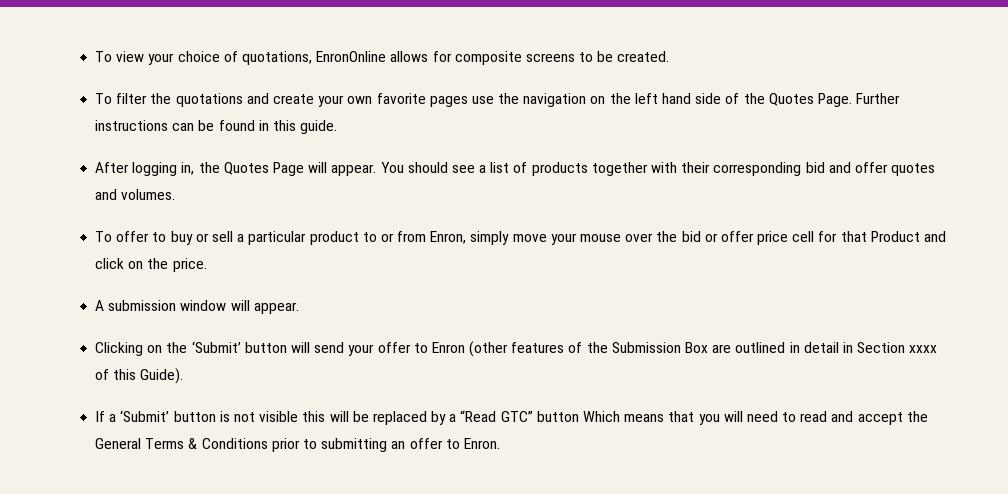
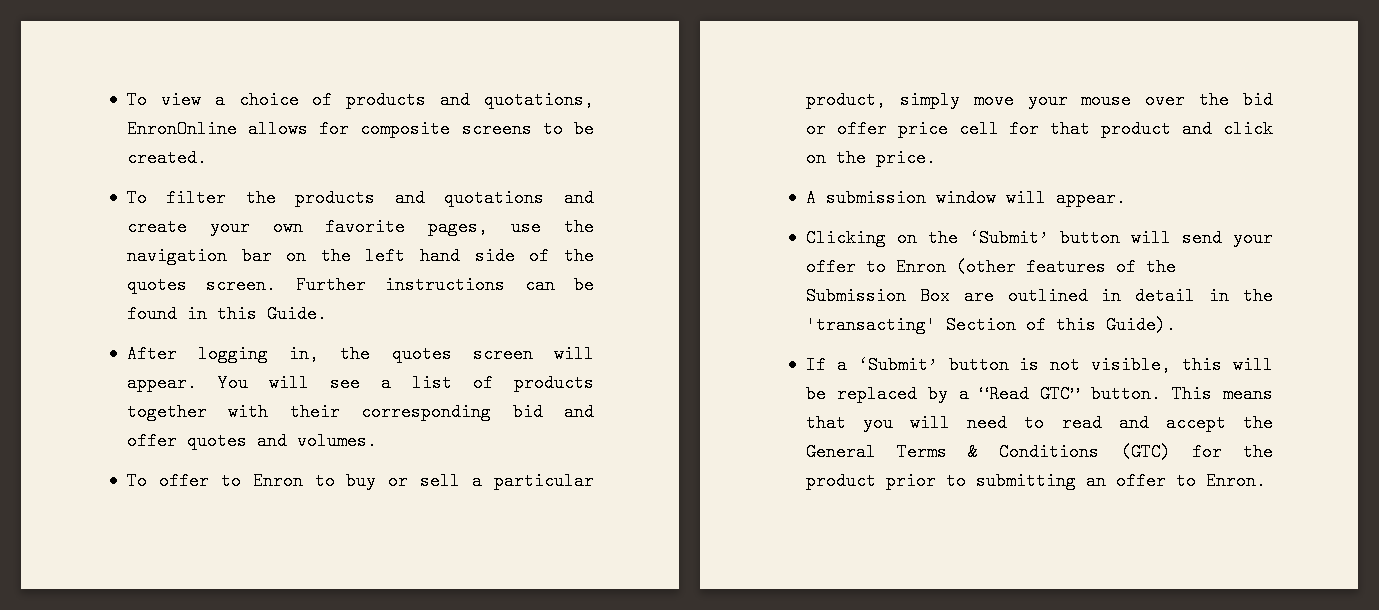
[148,53,175,65] your -> [214,91,225,109] a
(238, 56) none -> [346,91,471,109] products and
(172, 98) none -> [295,189,425,207] products and
[429,96,468,107] pages -> [428,218,489,236] pages,
(587, 100) none -> [241,247,272,265] bar
[768,93,852,107] Quotes Page. -> [126,276,277,294] quotes screen.
[300,120,338,134] guide. -> [266,305,327,323] Guide.
[223,162,304,176] Quotes Page -> [391,345,533,363] quotes screen
[407,162,448,173] should -> [268,374,309,392] will
(167, 237) none -> [252,472,335,490] Enron to
[309,231,467,245] product to or from Enron, -> [805,91,886,109] product,
[870,231,920,242] Product -> [1101,120,1172,138] product
[857,342,938,353] Section xxxx -> [1243,287,1273,305] [805,316,1016,334] the 'transacting' Section
[259,411,299,422] visible -> [1091,356,1172,374] visible,
[536,411,621,422] button Which -> [1091,385,1213,403] button. This
(268, 443) none -> [1120,443,1273,461] [805,472,876,490] (GTC) for the product

